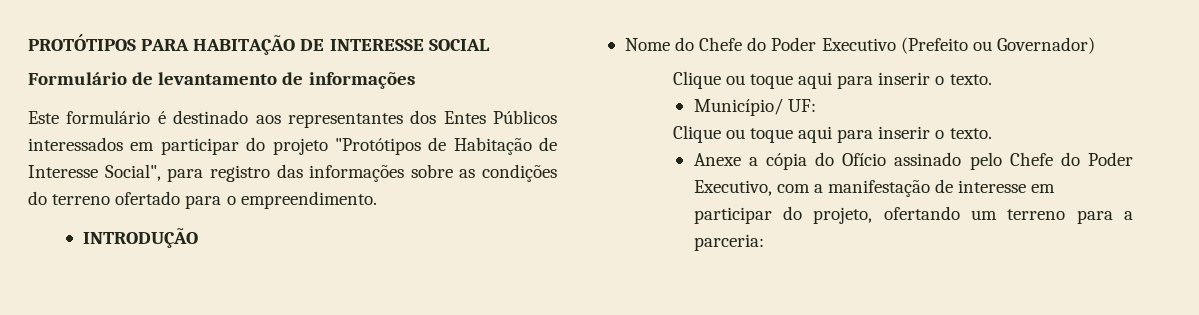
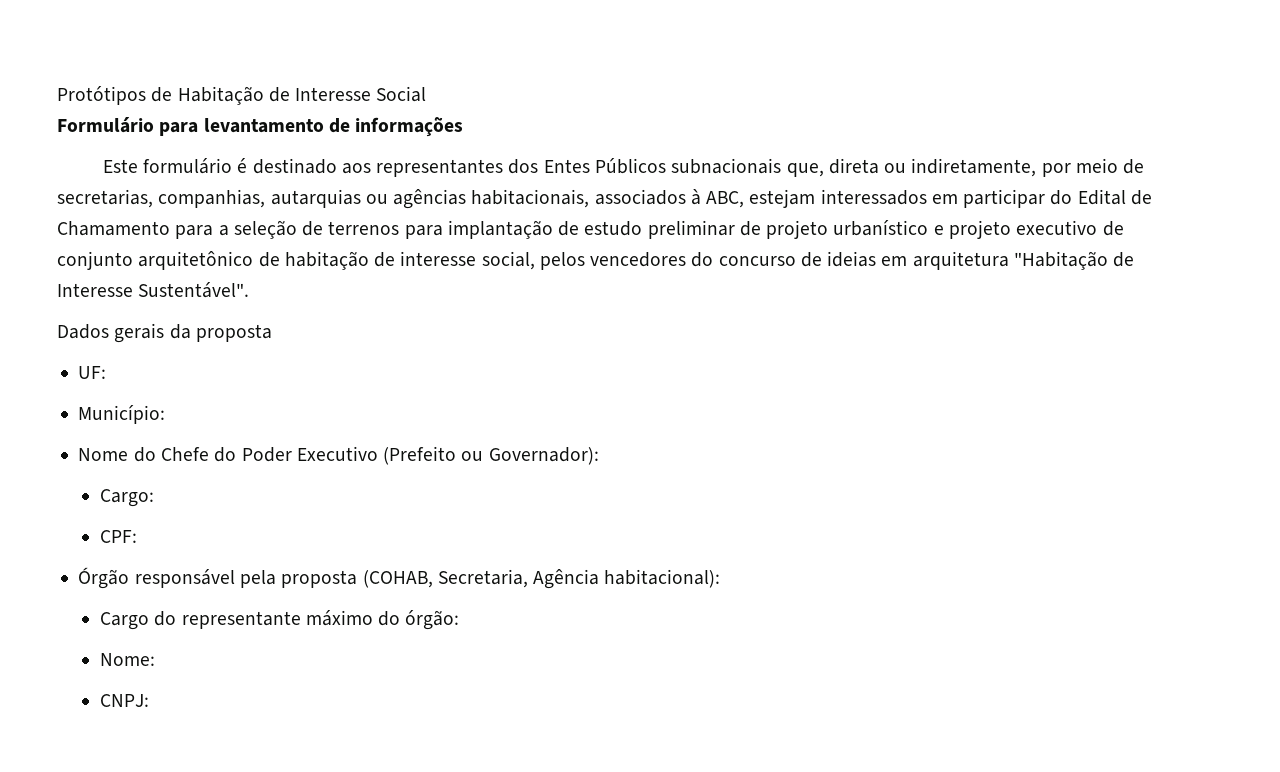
[28,34,490,55] PROTÓTIPOS PARA HABITAÇÃO DE INTERESSE SOCIAL -> [57,86,427,105] Protótipos de Habitação de Interesse Social
[132,72,154,85] de -> [159,122,199,136] para
[28,137,557,155] [28,164,557,182] [28,191,377,209] [83,228,199,248] interessados em participar do projeto "Protótipos de Habitação de Interesse Social", para registro das informações sobre as condições do terreno ofertado para o empreendimento. // INTRODUÇÃO -> [671,158,1145,177] [57,189,1152,209] [57,220,1124,239] [57,251,1135,270] [57,282,250,298] [57,323,272,343] [78,366,107,379] [78,405,166,424] subnacionais que, direta ou indiretamente, por meio de secretarias, companhias, autarquias ou agências habitacionais, associados à ABC, estejam interessados em participar do Edital de Chamamento para a seleção de terrenos para implantação de estudo preliminar de projeto urbanístico e projeto executivo de conjunto arquitetônico de habitação de interesse social, pelos vencedores do concurso de ideias em arquitetura "Habitação de Interesse Sustentável". // Dados gerais da proposta // UF: // Município:
[996,37,1095,54] [672,71,992,89] [693,98,816,116] [672,125,992,143] [693,152,1133,170] [693,179,1056,197] [693,206,1133,224] [693,234,764,251] Governador) // Clique ou toque aqui para inserir o texto. // Município/ UF: // Clique ou toque aqui para inserir o texto. // Anexe a cópia do Ofício assinado pelo Chefe do Poder Executivo, com a manifestação de interesse em participar do projeto, ofertando um terreno para a parceria: -> [488,447,599,465] [100,489,155,507] [100,530,138,543] [78,567,721,589] [100,610,460,630] [100,653,156,666] [100,694,150,707] Governador): // Cargo: // CPF: // Órgão responsável pela proposta (COHAB, Secretaria, Agência habitacional): // Cargo do representante máximo do órgão: // Nome: // CNPJ:

